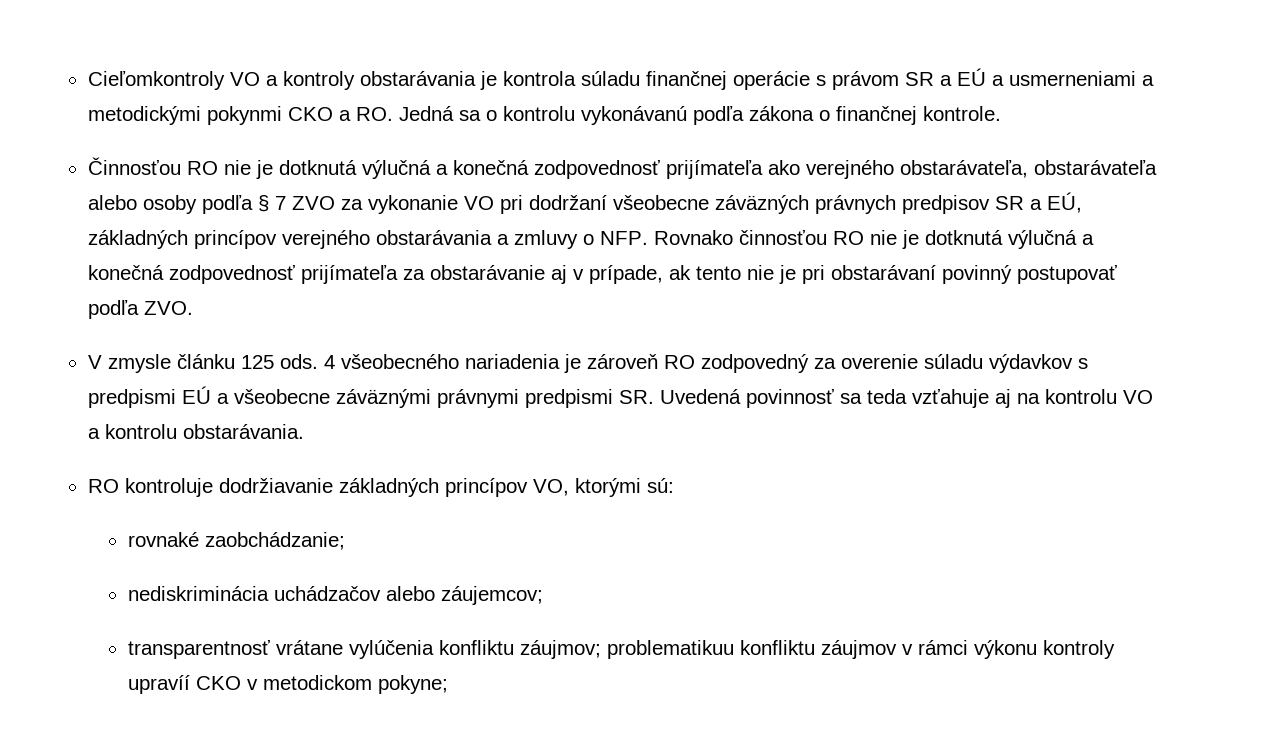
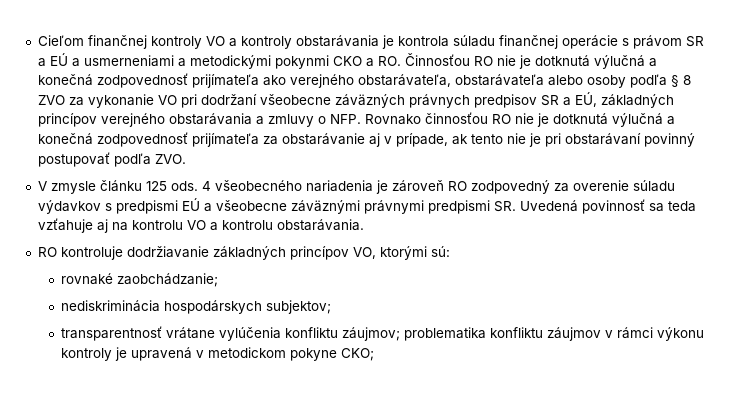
[87,71,225,90] Cieľomkontroly -> [37,35,202,49] Cieľom finančnej kontroly
[398,106,1001,125] Jedná sa o kontrolu vykonávanú podľa zákona o finančnej kontrole. // -> (401, 61) none
[274,196,286,210] 7 -> [682,75,691,85] 8
[273,586,543,605] uchádzačov alebo záujemcov; -> [164,300,332,314] hospodárskych subjektov;
[606,640,734,659] problematikuu -> [404,327,487,341] problematika
[127,675,448,694] upravíí CKO v metodickom pokyne; -> [115,347,375,361] je upravená v metodickom pokyne CKO;

